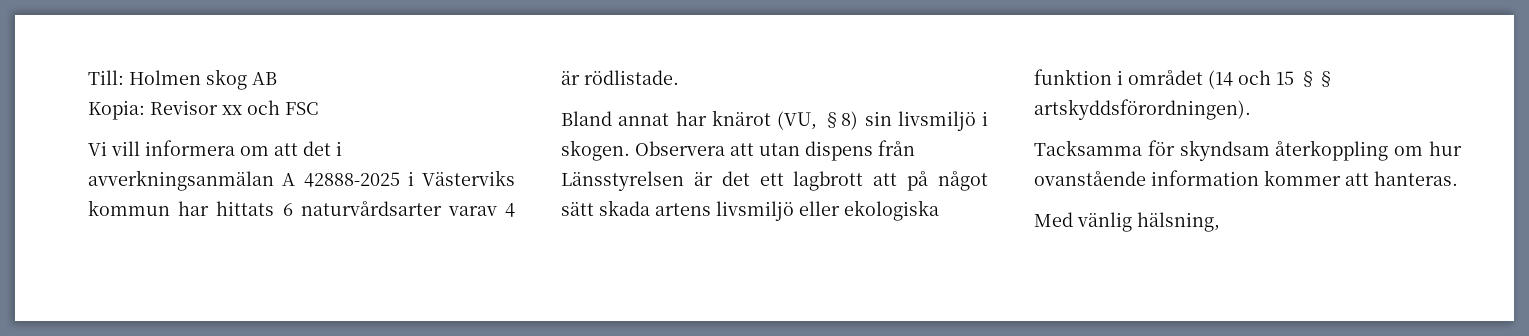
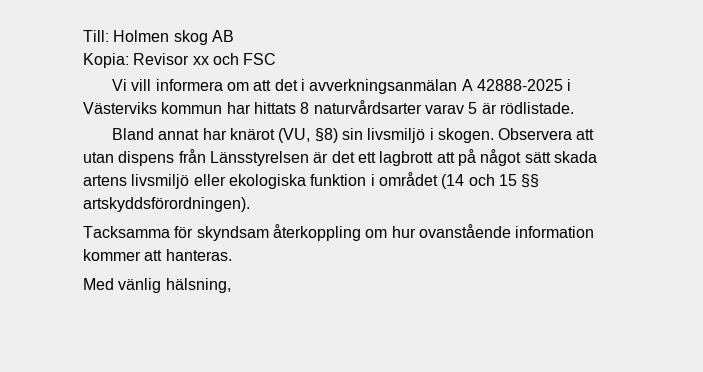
[282,203,293,216] 6 -> [300,102,310,114] 8
[505,203,515,217] 4 -> [468,102,478,114] 5

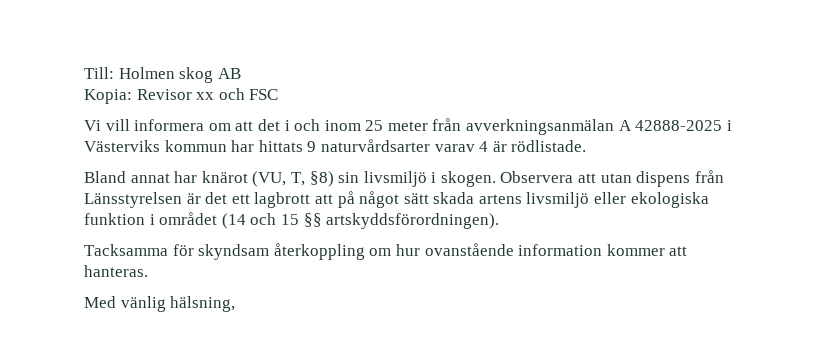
(305, 85) none -> [294,118,462,131] och inom 25 meter från
[300,102,310,114] 8 -> [307,141,317,152] 9
[468,102,478,114] 5 -> [479,141,489,152] 4
(311, 135) none -> [290,172,305,186] T,

